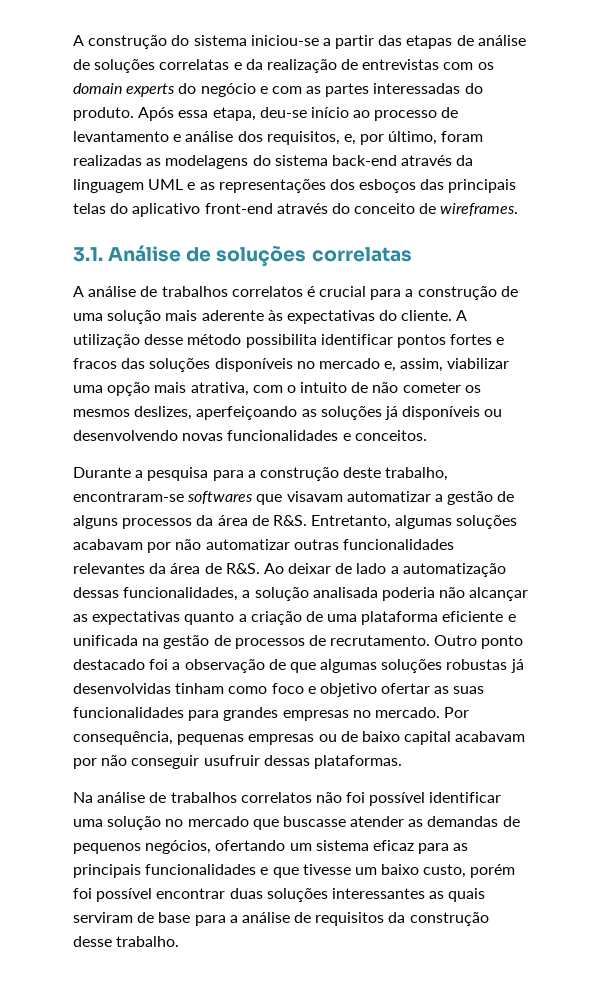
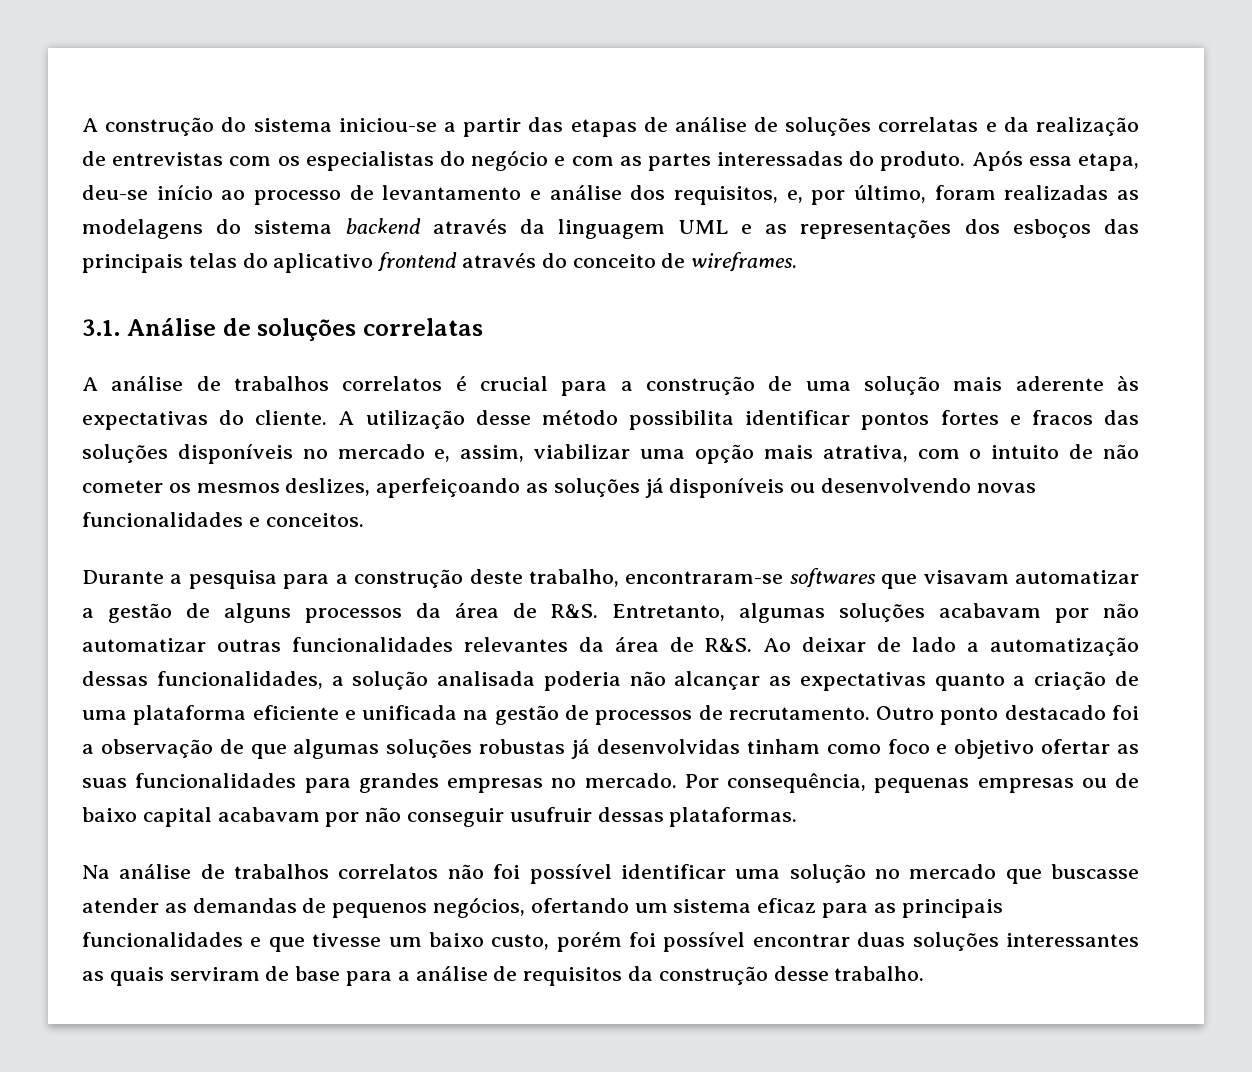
[73,83,176,97] domain experts -> [305,151,434,171] especialistas
[331,155,397,166] back-end -> [345,218,421,234] backend
[204,203,273,214] front-end -> [378,252,458,272] frontend

